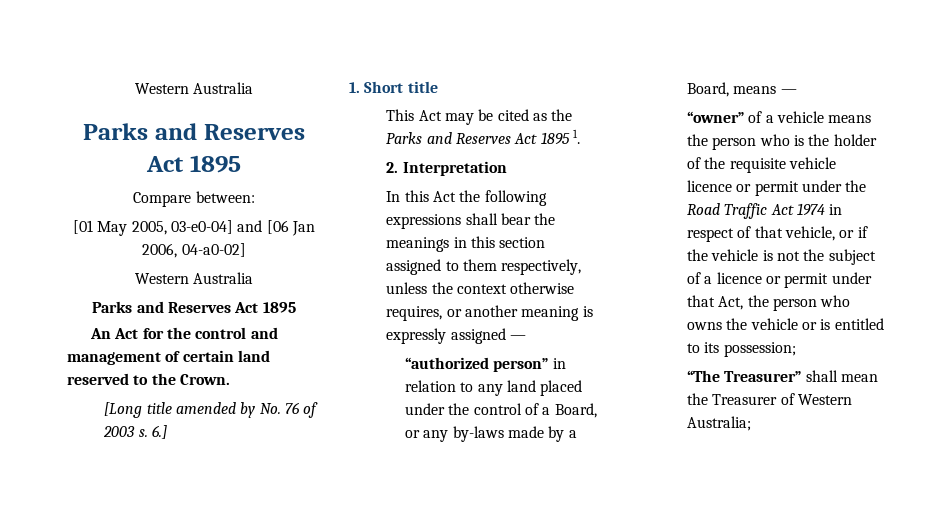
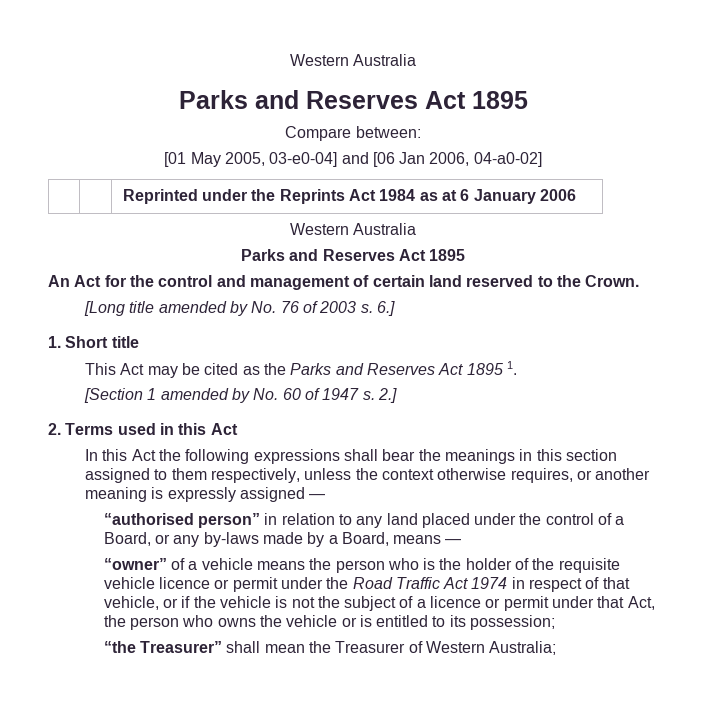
(246, 250) none -> [122,189,577,204] // | | Reprinted under the Reprints Act 1984 as at 6 January 2006
[386,161,507,176] 2. Interpretation -> [84,388,397,403] [48,423,238,435] [Section 1 amended by No. 60 of 1947 s. 2.] // 2. Terms used in this Act
[405,357,490,369] “authorized -> [103,513,194,525] “authorised
[687,370,721,382] “The -> [103,641,136,653] “the

